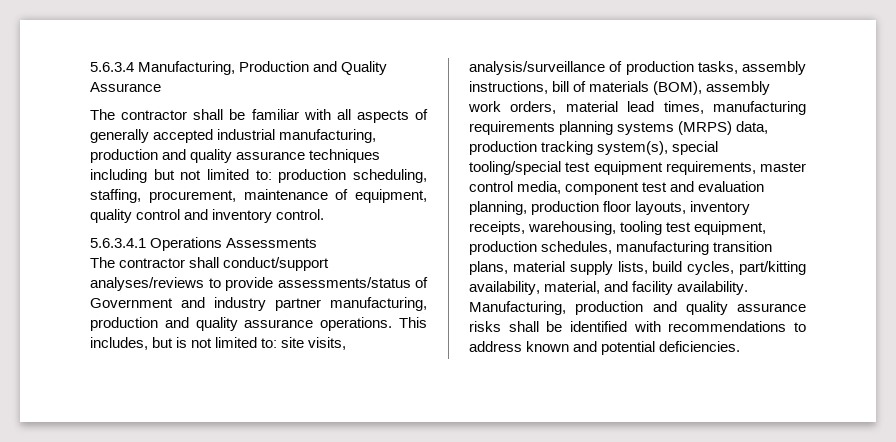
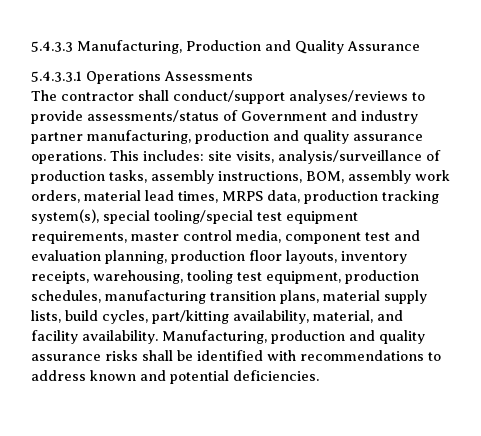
[90,62,134,72] 5.6.3.4 -> [31,41,73,52] 5.4.3.3
[90,109,428,123] [90,129,377,143] [90,149,381,163] [90,169,427,183] [90,189,427,203] [90,209,325,223] [90,238,146,248] The contractor shall be familiar with all aspects of generally accepted industrial manufacturing, production and quality assurance techniques including but not limited to: production scheduling, staffing, procurement, maintenance of equipment, quality control and inventory control. // 5.6.3.4.1 -> [31,71,82,82] 5.4.3.3.1
[90,337,278,350] includes, but is not limited to: -> [143,150,204,161] includes:
[552,81,703,95] bill of materials (BOM), -> [306,171,344,183] BOM,
[713,101,806,115] [469,121,733,135] manufacturing requirements planning systems (MRPS) -> [222,191,263,201] MRPS

